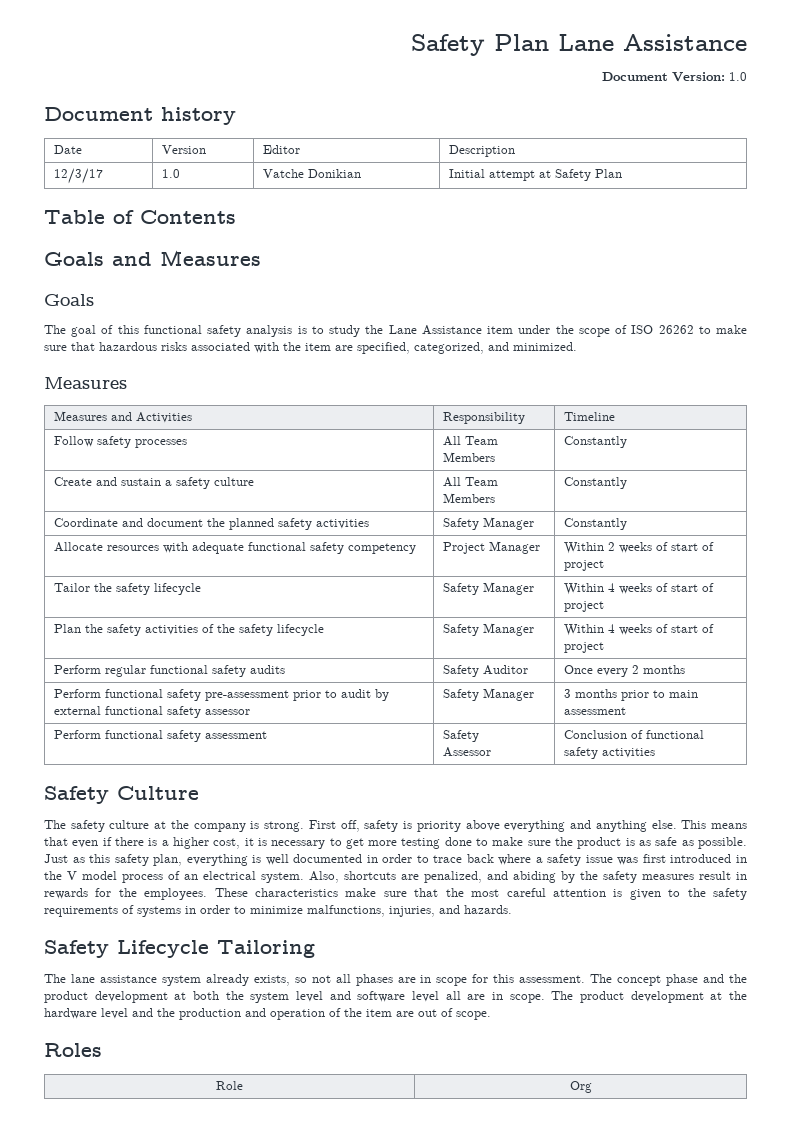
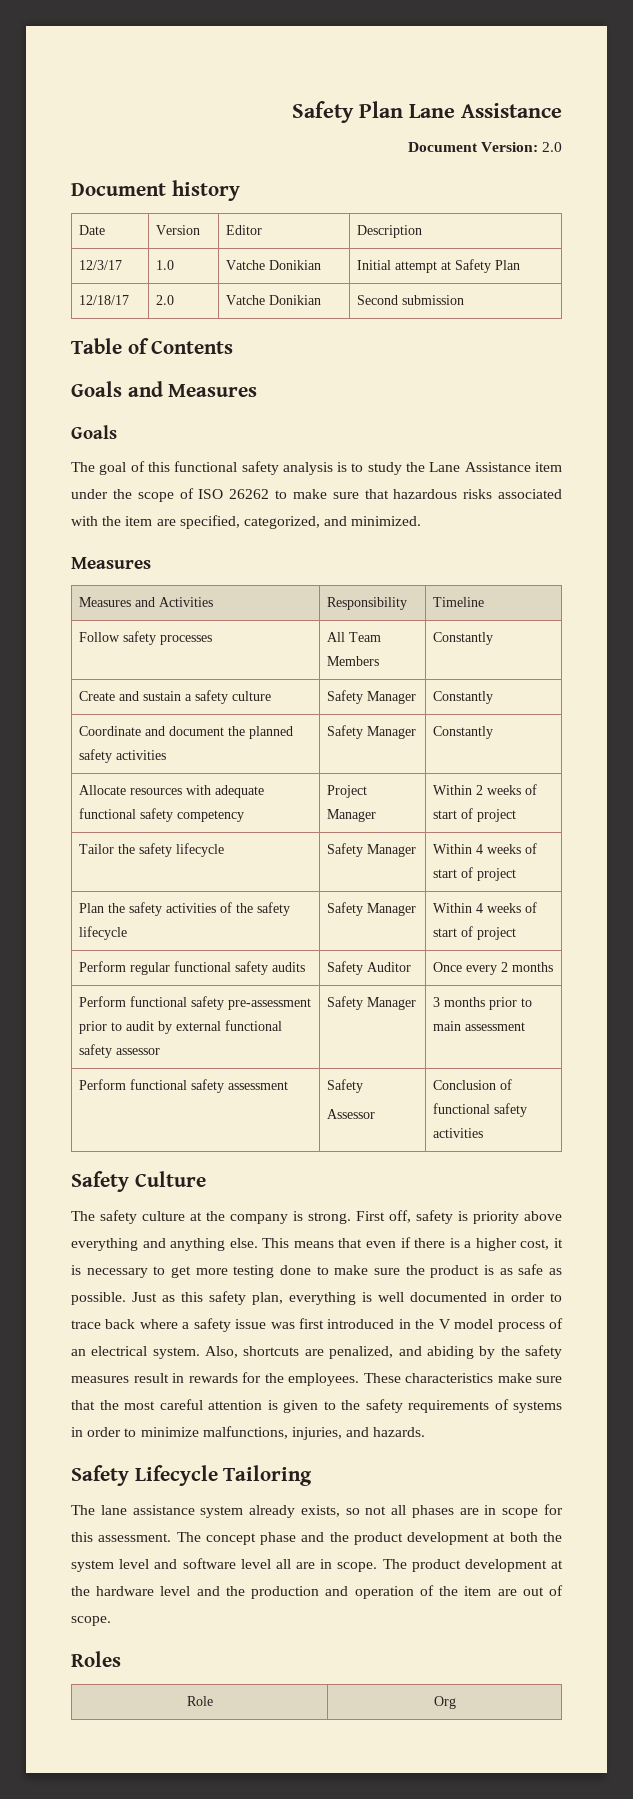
[729,72,747,81] 1.0 -> [542,142,562,152] 2.0
(622, 173) none -> [79,295,130,305] [156,295,175,305] [226,295,322,305] [357,295,465,305] // 12/18/17 | 2.0 | Vatche Donikian | Second submission
[442,477,498,487] [442,493,495,503] All Team Members -> [327,690,417,704] Safety Manager

